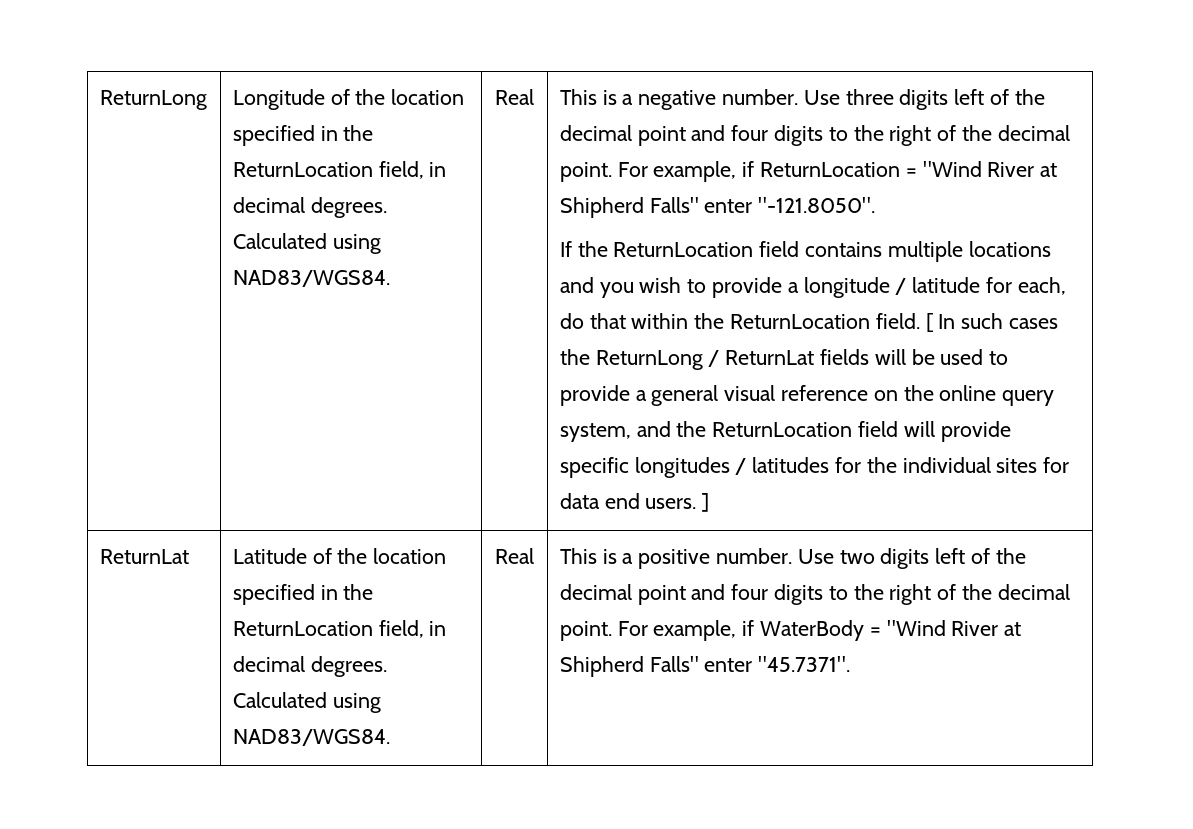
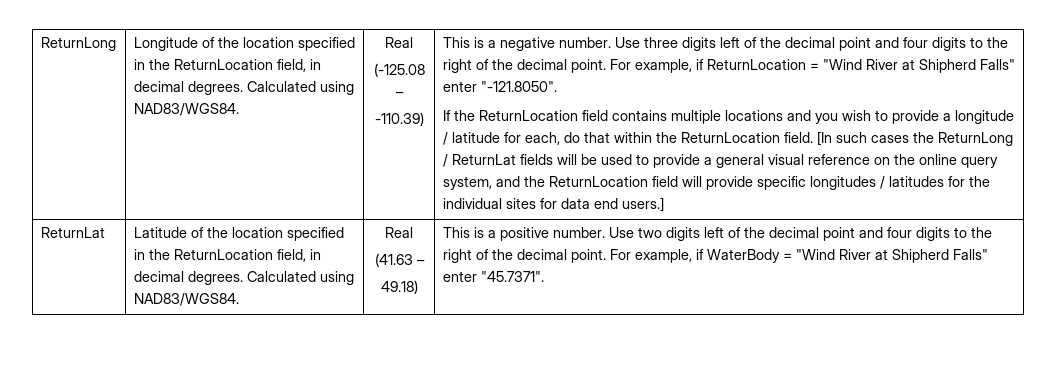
(534, 97) none -> [373,63,425,77] [395,92,404,97] [374,112,424,126] // (-125.08 – // -110.39)
[925,313,956,332] [ In -> [816,131,832,146] [In
[645,493,710,512] users. ] -> [621,197,664,212] users.]
(534, 556) none -> [374,253,425,267] [380,280,418,294] // (41.63 – // 49.18)

